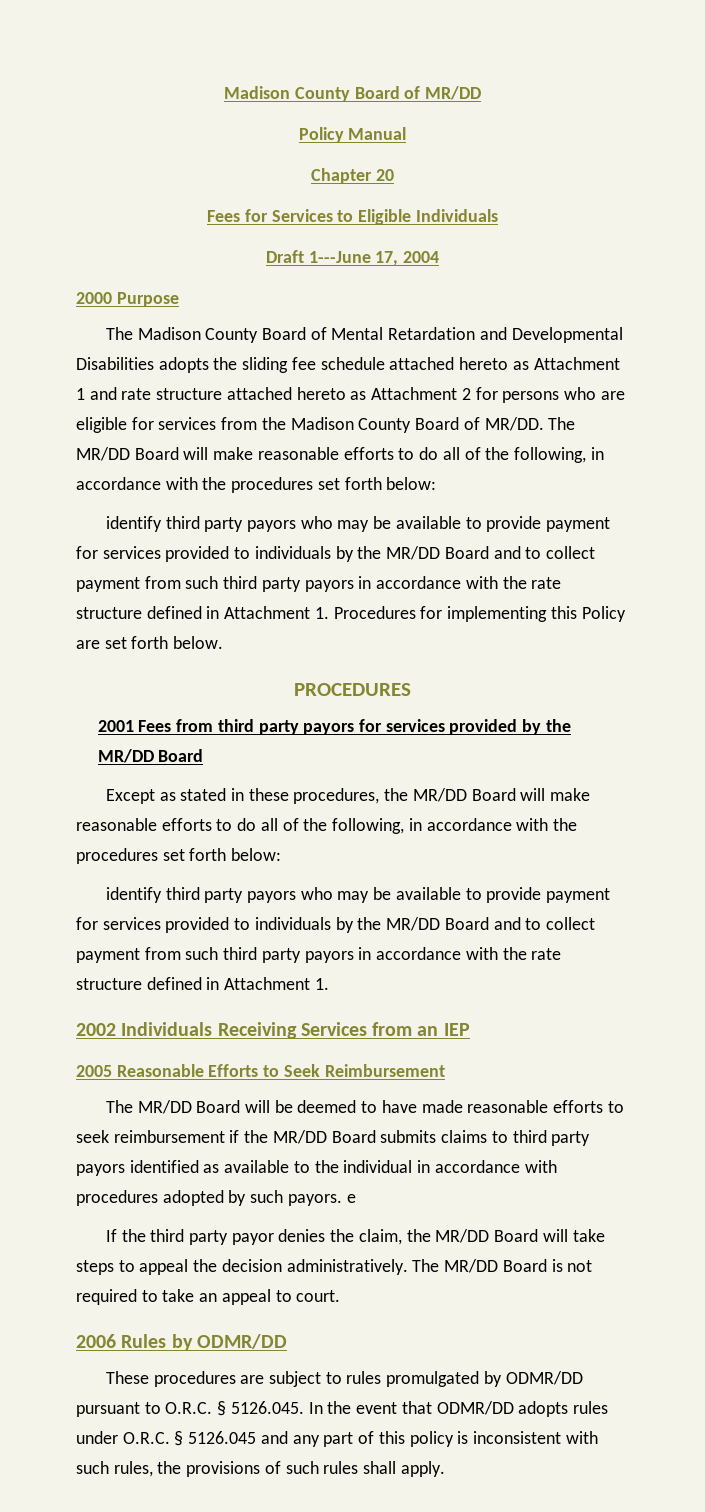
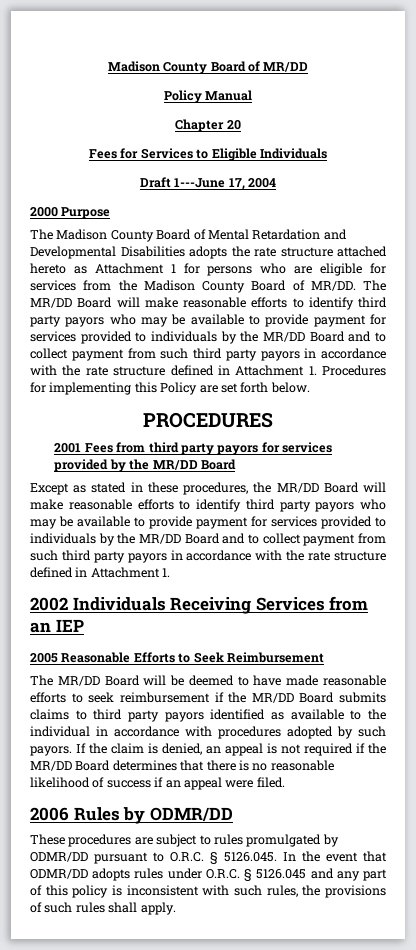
[242,357,620,373] [76,387,117,400] sliding fee schedule attached hereto as Attachment 1 and -> (250, 251) none
[461,388,471,400] 2 -> [170,264,176,273] 1
[419,447,604,463] [76,477,437,493] do all of the following, in accordance with the procedures set forth below: // -> (304, 303) none
[237,818,577,834] [76,848,282,864] do all of the following, in accordance with the procedures set forth below: // -> (191, 505) none
[346,1194,356,1203] e // -> (72, 751) none
[150,1229,605,1245] [76,1259,593,1275] [76,1289,341,1305] third party payor denies the claim, the MR/DD Board will take steps to appeal the decision administratively. The MR/DD Board is not required to take an appeal to court. -> [111,743,386,756] [30,760,334,771] [30,777,285,790] claim is denied, an appeal is not required if the MR/DD Board determines that there is no reasonable likelihood of success if an appeal were filed.

